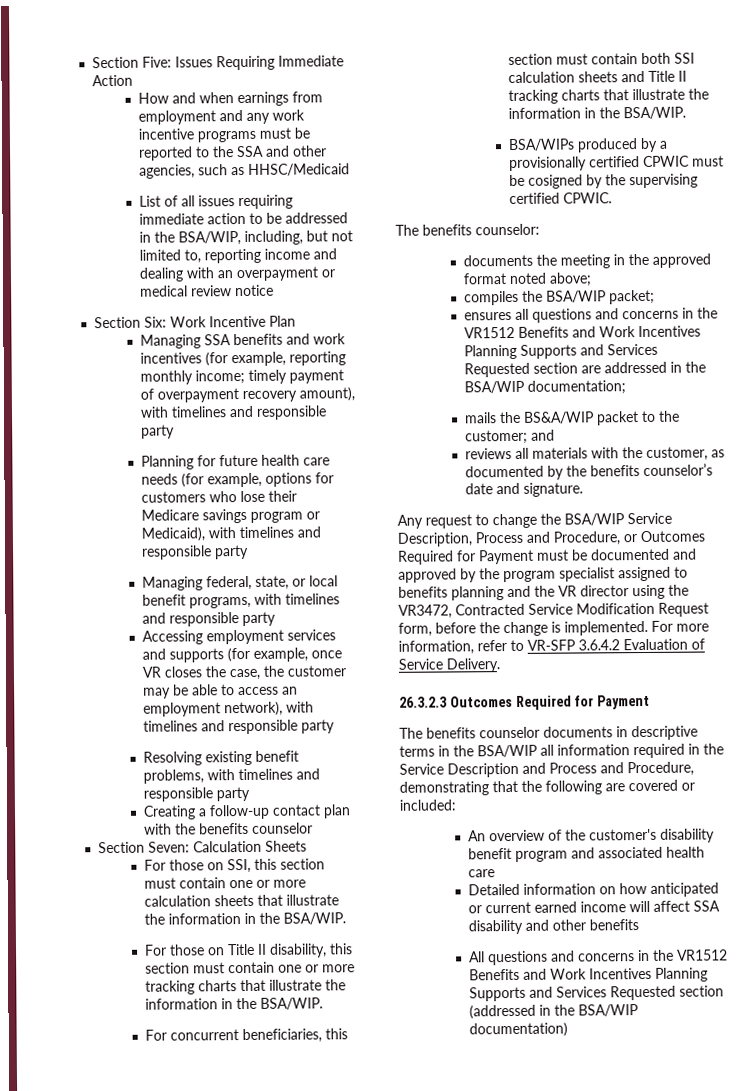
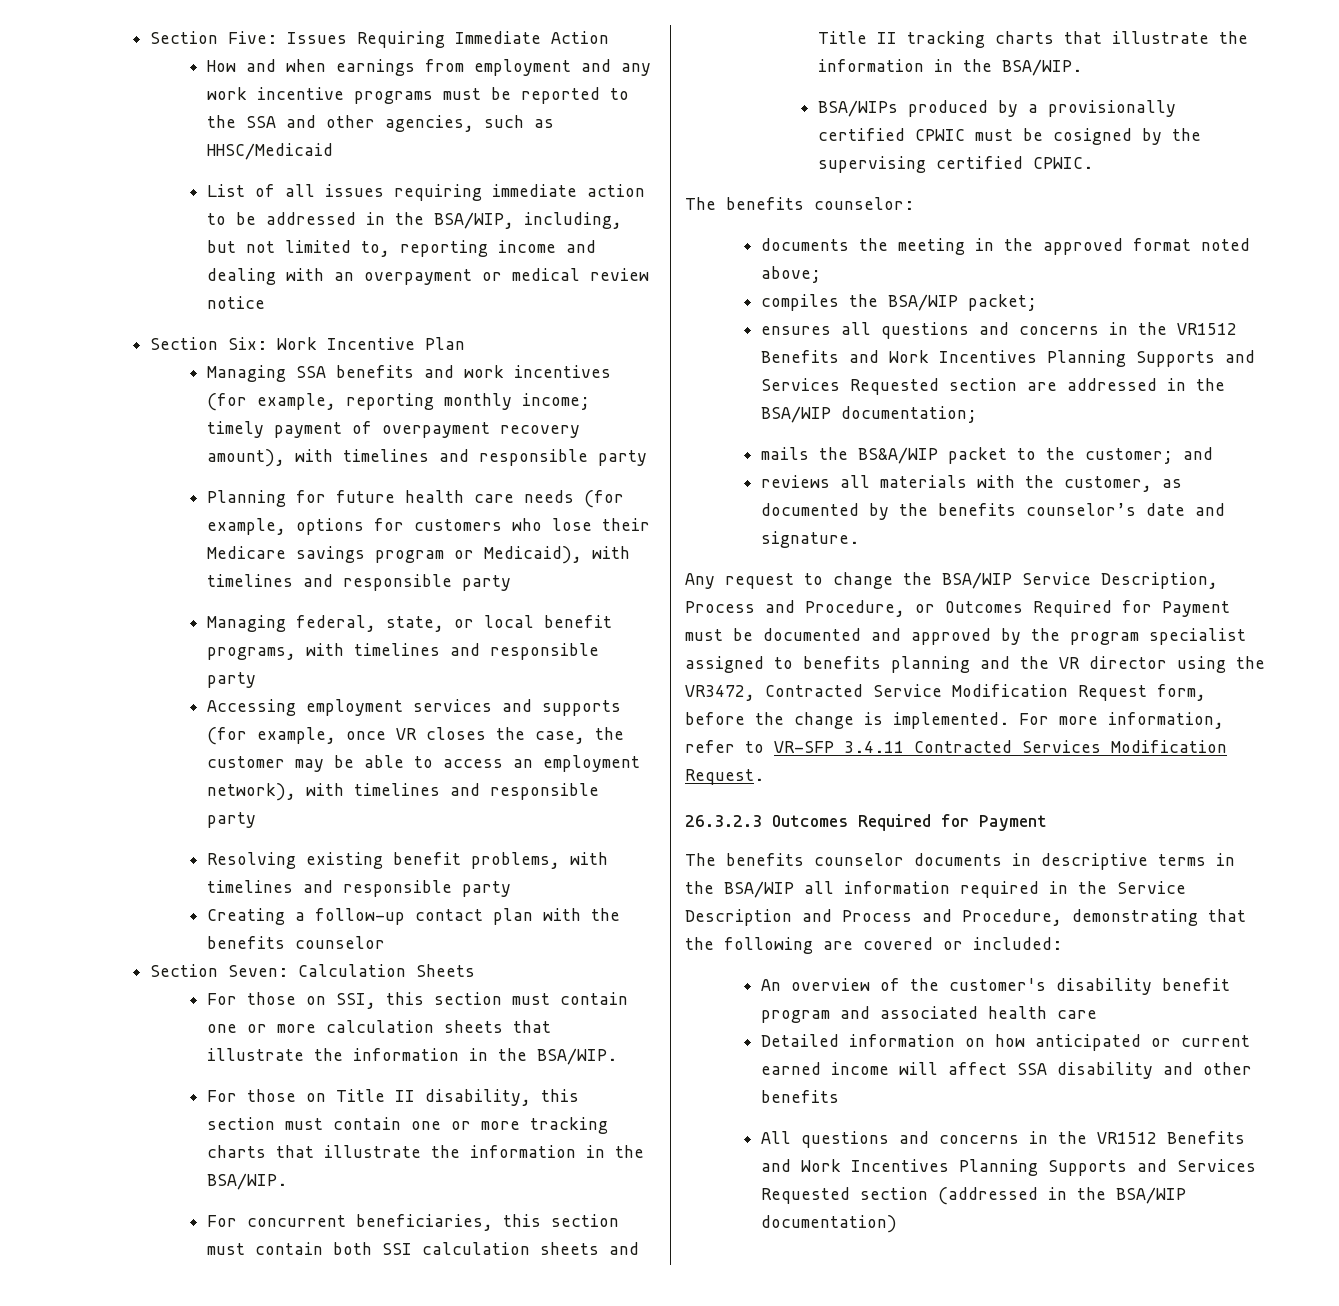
[578,638,705,651] [398,658,500,673] 3.6.4.2 Evaluation of Service Delivery. -> [844,740,1227,753] [685,769,764,785] 3.4.11 Contracted Services Modification Request.

